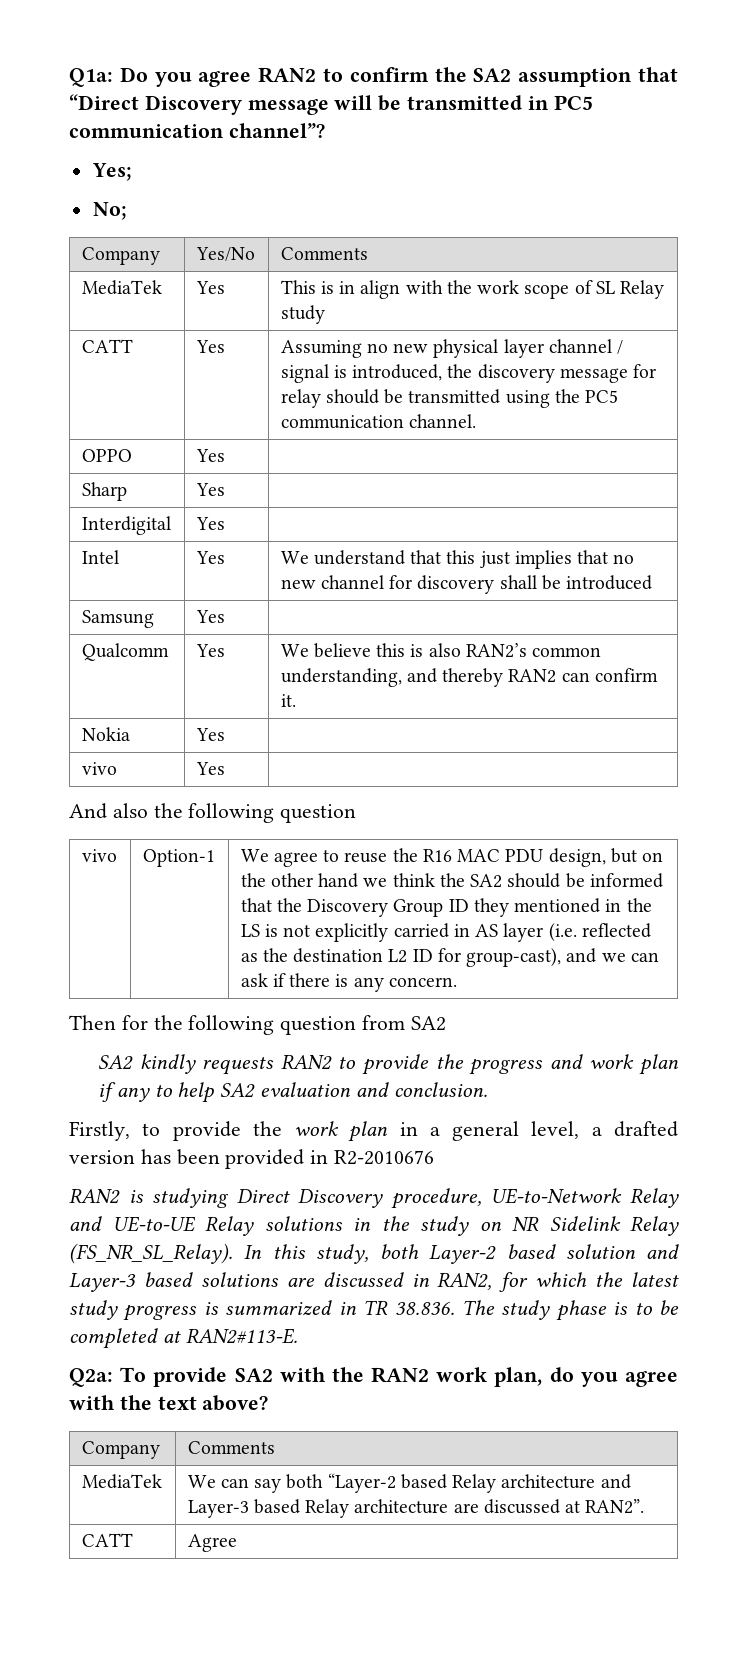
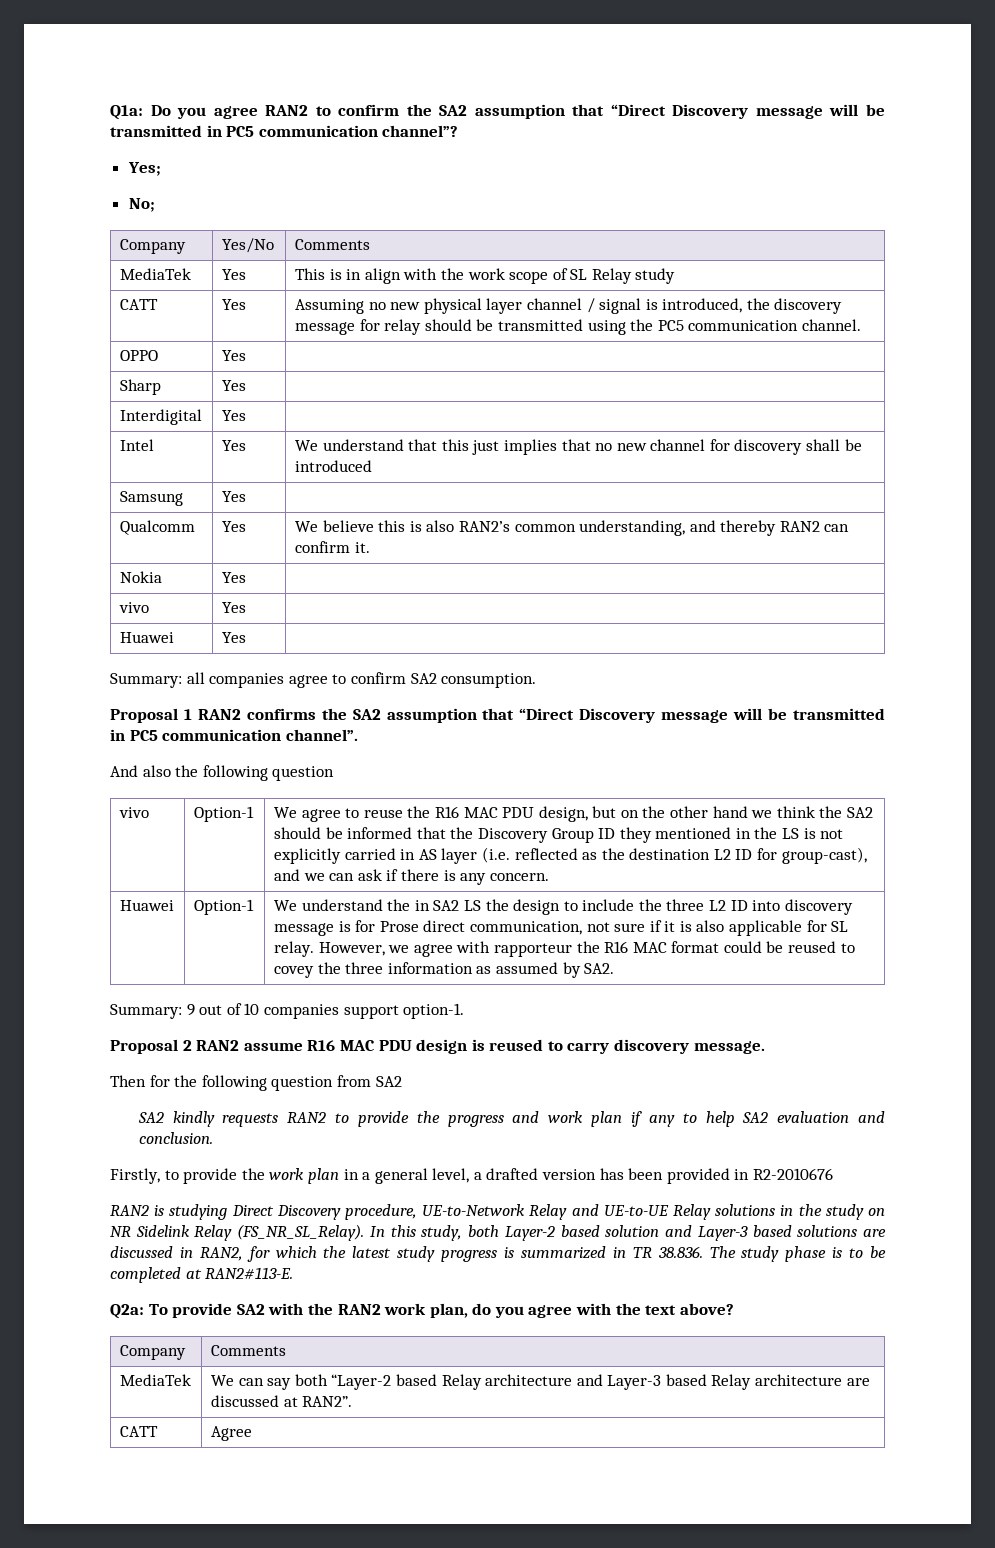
(225, 768) none -> [119,632,174,643] [221,632,246,643] [110,672,537,688] [110,708,885,723] [110,729,358,741] // Huawei | Yes | // Summary: all companies agree to confirm SA2 consumption. // Proposal 1 RAN2 confirms the SA2 assumption that “Direct Discovery message will be transmitted in PC5 communication channel”.
(457, 982) none -> [119,900,174,911] [193,899,254,915] [273,899,853,915] [273,920,849,936] [273,941,855,957] [273,962,615,978] [110,1003,465,1019] [110,1039,765,1054] // Huawei | Option-1 | We understand the in SA2 LS the design to include the three L2 ID into discovery message is for Prose direct communication, not sure if it is also applicable for SL relay. However, we agree with rapporteur the R16 MAC format could be reused to covey the three information as assumed by SA2. // Summary: 9 out of 10 companies support option-1. // Proposal 2 RAN2 assume R16 MAC PDU design is reused to carry discovery message.

